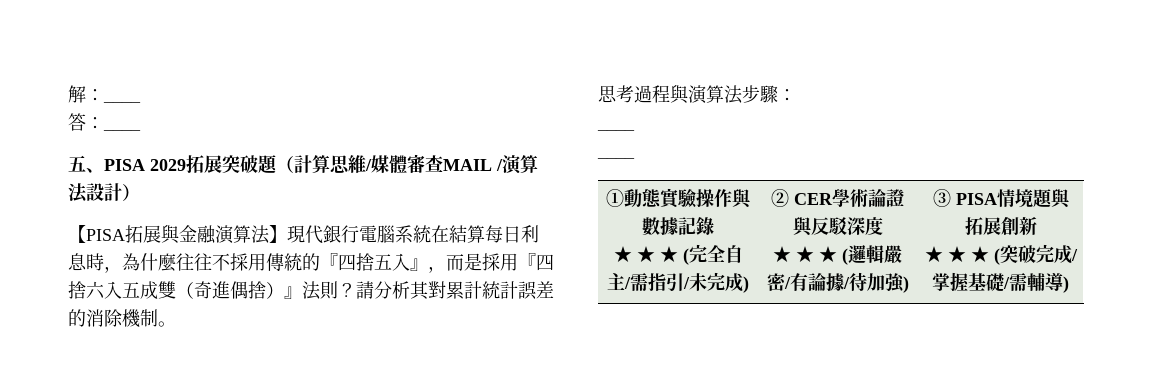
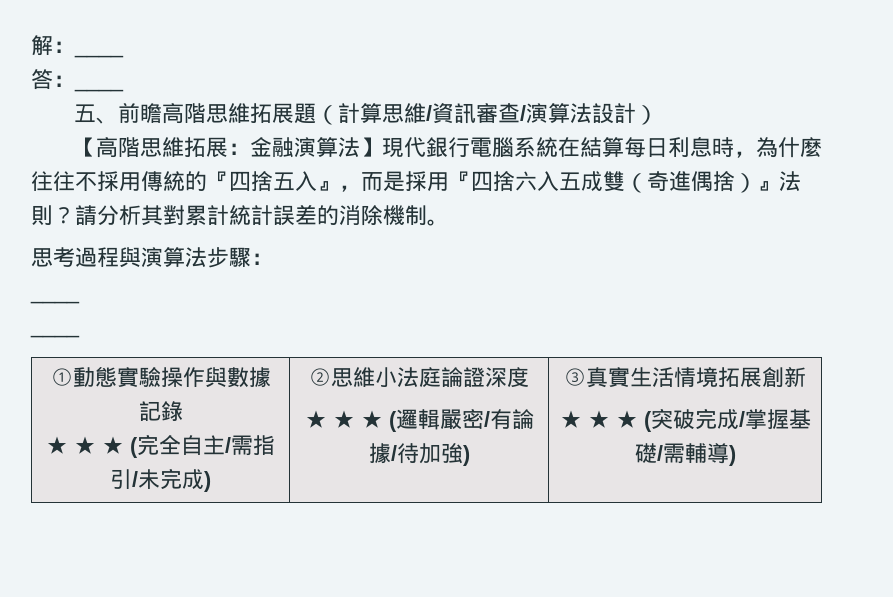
[104,155,258,173] PISA 2029拓展突破 -> [117,102,294,124] 前瞻高階思維拓展
[371,154,492,173] 媒體審查MAIL -> [431,103,520,124] 資訊審查
[86,224,180,244] PISA拓展與 -> [95,137,250,158] 高階思維拓展：
[794,189,904,207] [792,217,847,237] CER學術論證與反駁 -> [331,367,485,388] 思維小法庭論證
[955,189,1071,209] PISA情境題與 -> [586,367,718,388] 真實生活情境

